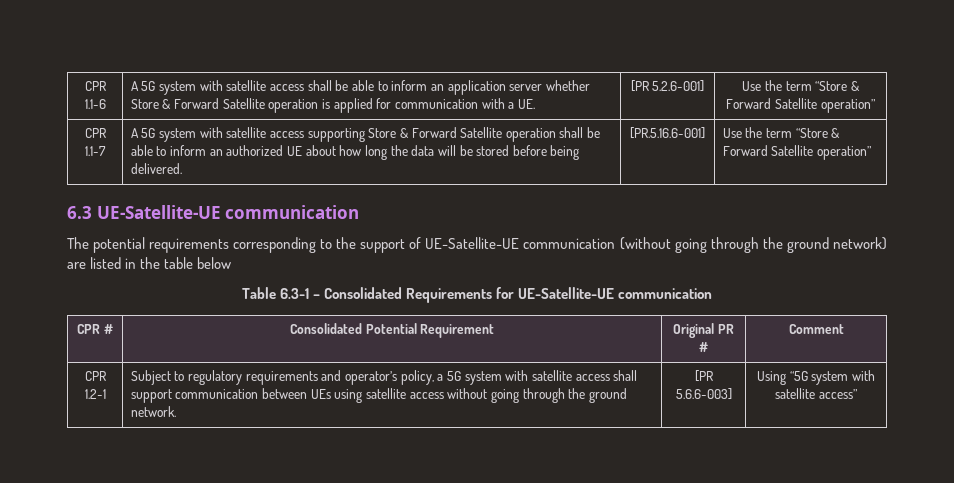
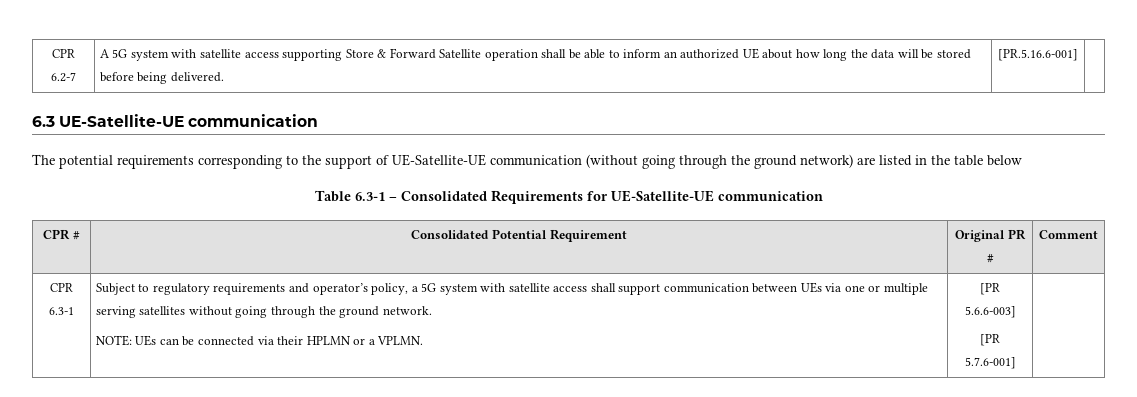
[84,81,106,91] [84,99,106,109] [130,80,590,95] [130,98,535,113] [630,80,705,92] [742,80,860,91] [726,98,876,113] [84,128,106,138] [85,146,106,156] CPR 1.1-6 | A 5G system with satellite access shall be able to inform an application server whether Store & Forward Satellite operation is applied for communication with a UE. | [PR 5.2.6-001] | Use the term “Store & Forward Satellite operation” // CPR 1.1-7 -> [52,49,75,58] [51,72,76,82] CPR 6.2-7
[722,127,841,138] [722,145,873,160] Use the term “Store & Forward Satellite operation” -> (1078, 55) none
[84,389,106,399] 1.2-1 -> [49,307,74,315] 6.3-1
[334,388,444,403] using satellite access -> [825,283,928,295] [95,306,186,318] via one or multiple serving satellites
[694,370,713,382] [675,388,732,400] [757,370,875,385] [775,388,858,399] | [PR 5.6.6-003] | Using “5G system with satellite access” -> [95,335,424,346] [980,283,1000,295] [964,306,1016,318] [980,334,1000,346] [964,357,1016,369] // NOTE: UEs can be connected via their HPLMN or a VPLMN. | [PR 5.6.6-003] // [PR 5.7.6-001] |

